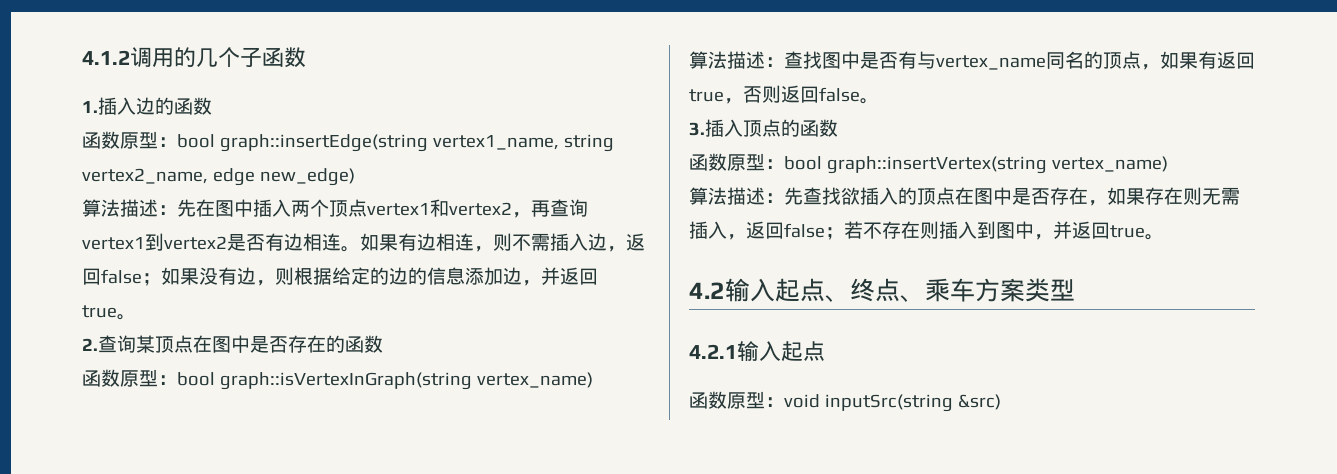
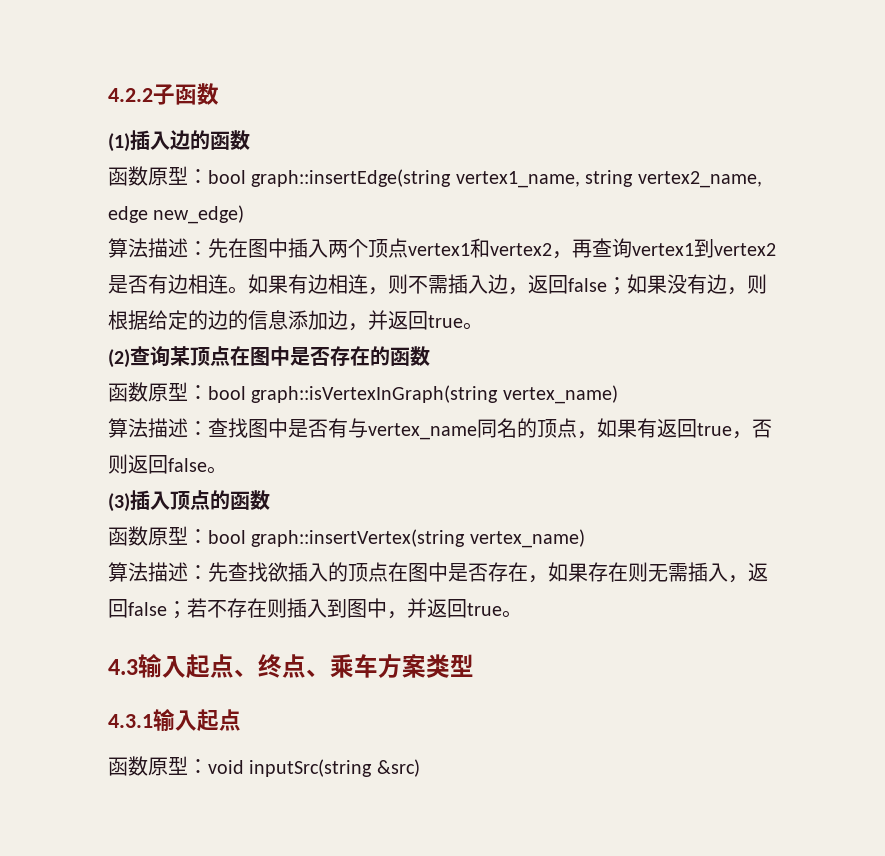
[82,47,240,67] 4.1.2调用的几个 -> [108,88,153,102] 4.2.2
[82,101,98,113] 1. -> [108,133,130,152] (1)
[82,338,98,351] 2. -> [108,349,130,368] (2)
[689,122,705,136] 3. -> [108,493,130,512] (3)
[689,282,725,299] 4.2 -> [108,659,138,675] 4.3
[689,344,737,359] 4.2.1 -> [108,714,153,728] 4.3.1

